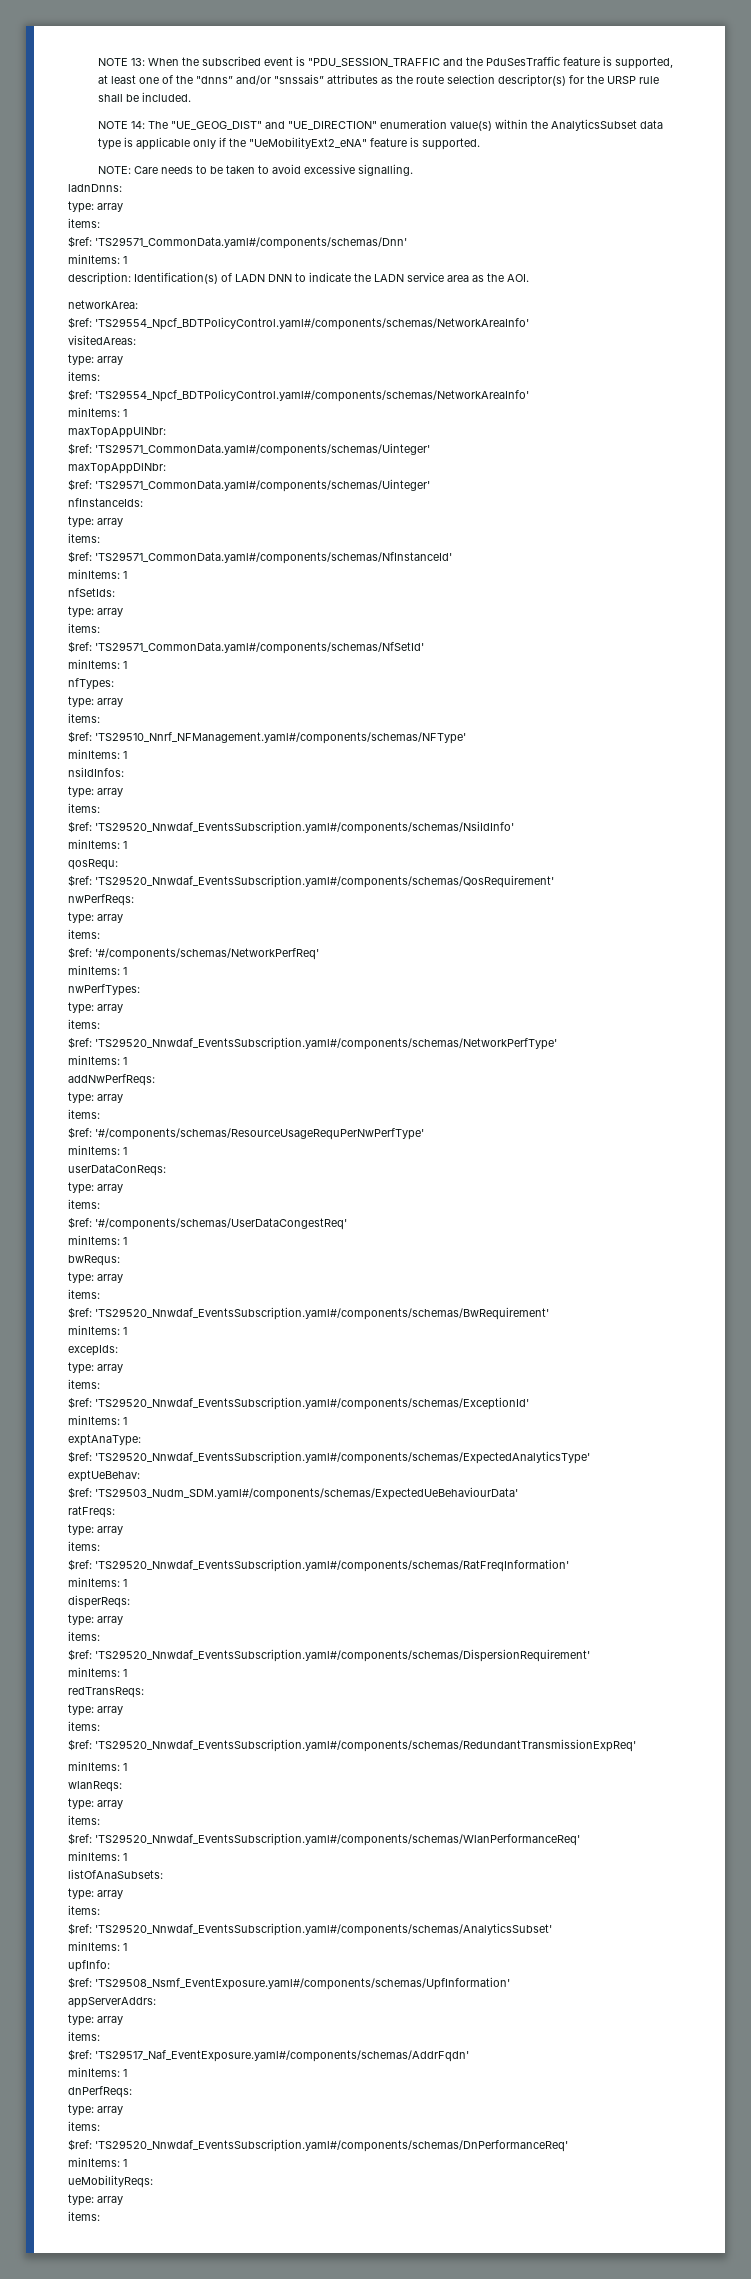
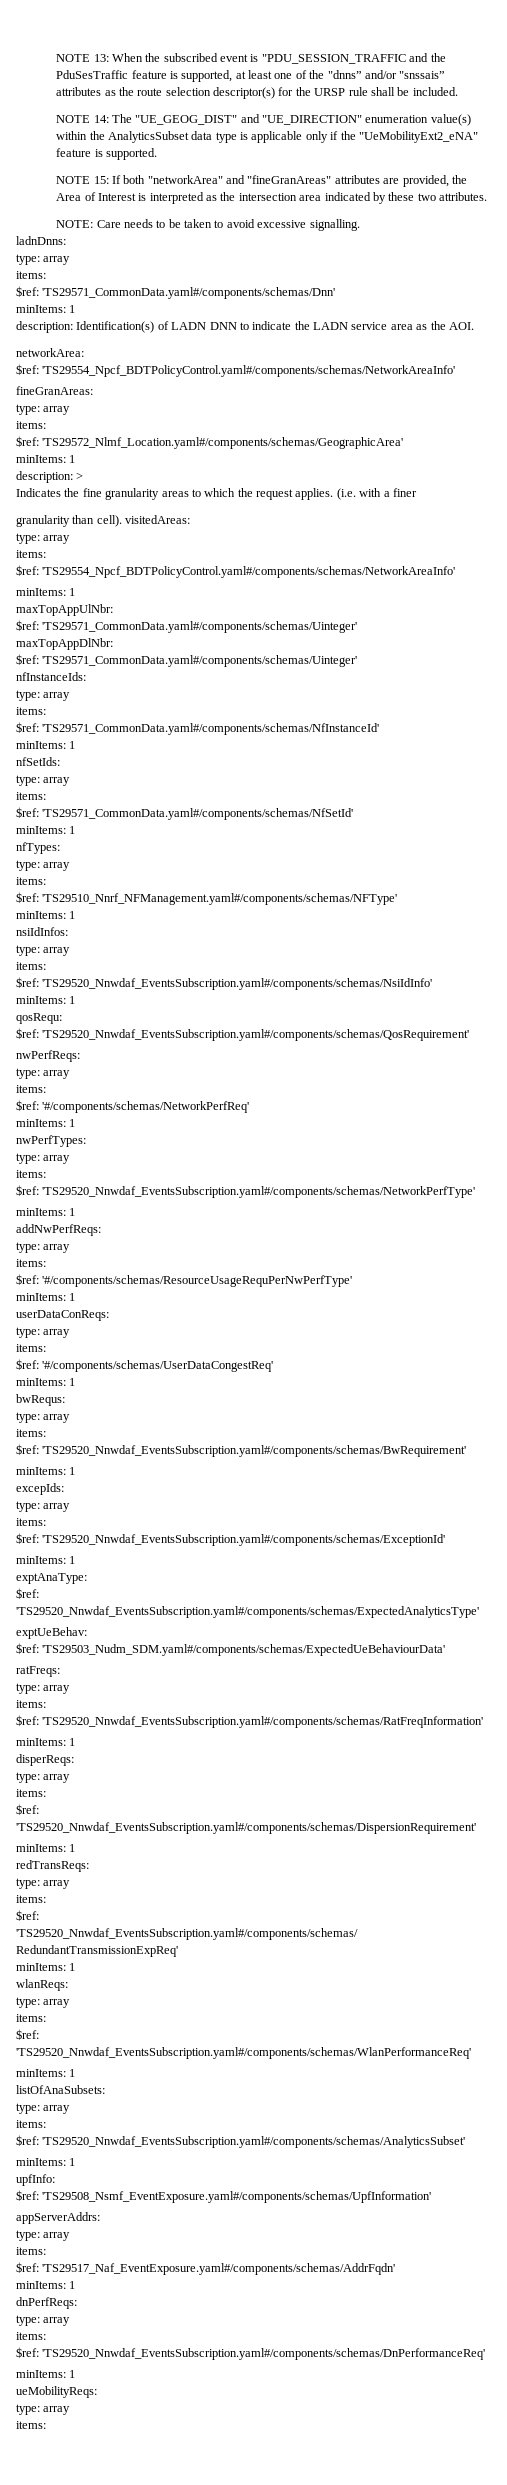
(480, 144) none -> [56,175,467,187] [56,192,488,204] // NOTE 15: If both "networkArea" and "fineGranAreas" attributes are provided, the Area of Interest is interpreted as the intersection area indicated by these two attributes.
(529, 323) none -> [16,386,93,395] [16,404,71,415] [16,421,46,429] [16,436,404,449] [16,455,76,463] [16,471,84,483] [16,488,417,500] [16,515,122,527] fineGranAreas: // type: array // items: // $ref: 'TS29572_Nlmf_Location.yaml#/components/schemas/GeographicArea' // minItems: 1 // description: > // Indicates the fine granularity areas to which the request applies. (i.e. with a finer // granularity than cell).

